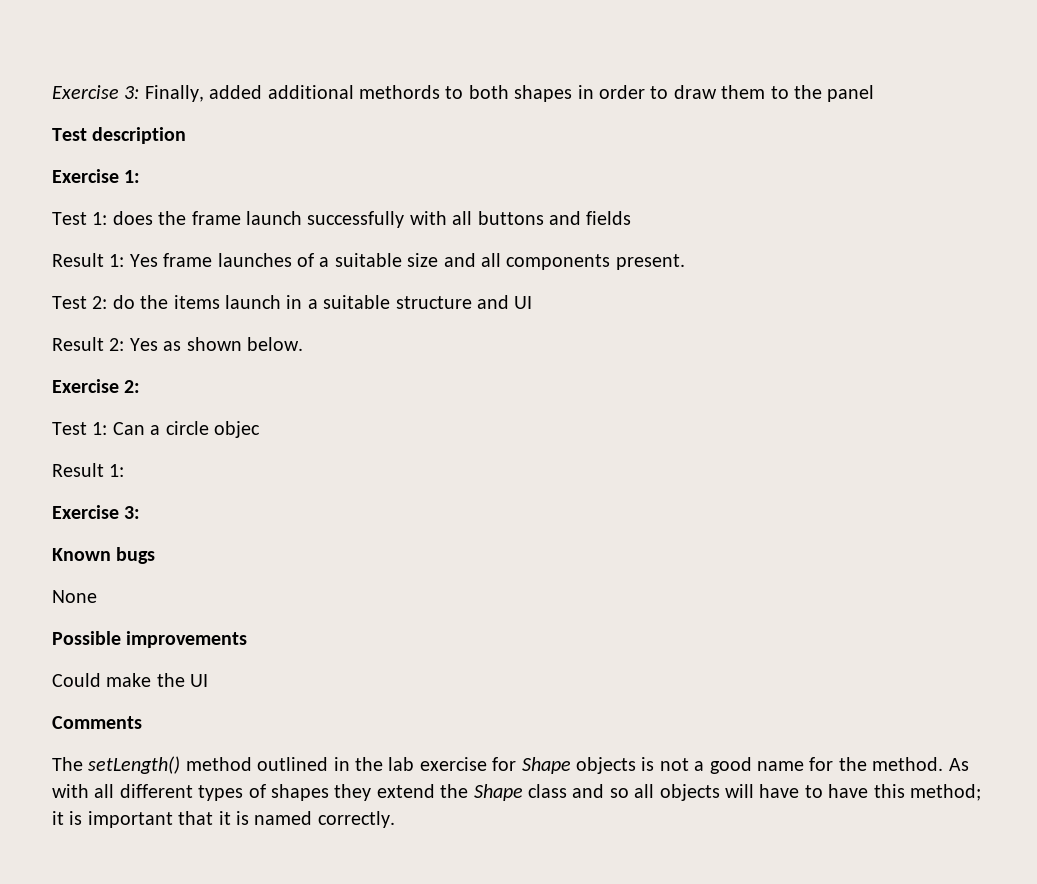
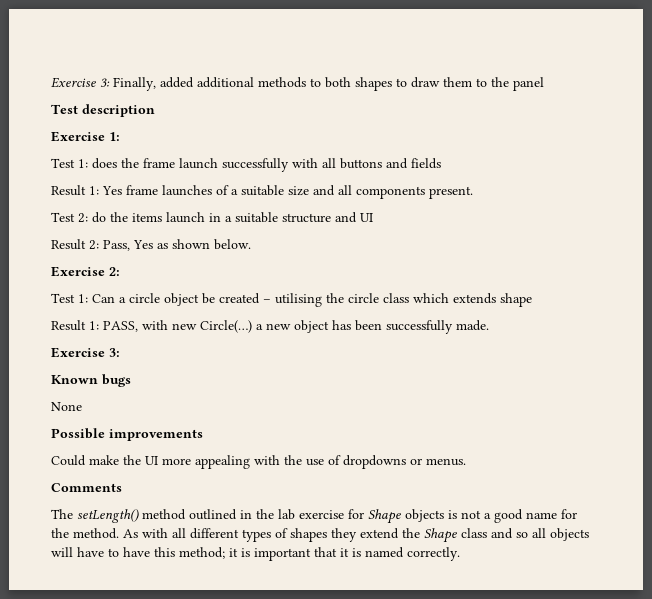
[359,85,440,99] methords -> [258,77,306,88] methods
[577,85,645,99] in order -> (392, 84) none
(125, 344) none -> [103,240,130,251] Pass,
[214,421,260,438] [52,463,125,477] objec // Result 1: -> [164,293,532,307] [51,320,489,334] object be created – utilising the circle class which extends shape // Result 1: PASS, with new Circle(…) a new object has been successfully made.
(209, 680) none -> [162,455,466,469] more appealing with the use of dropdowns or menus.

